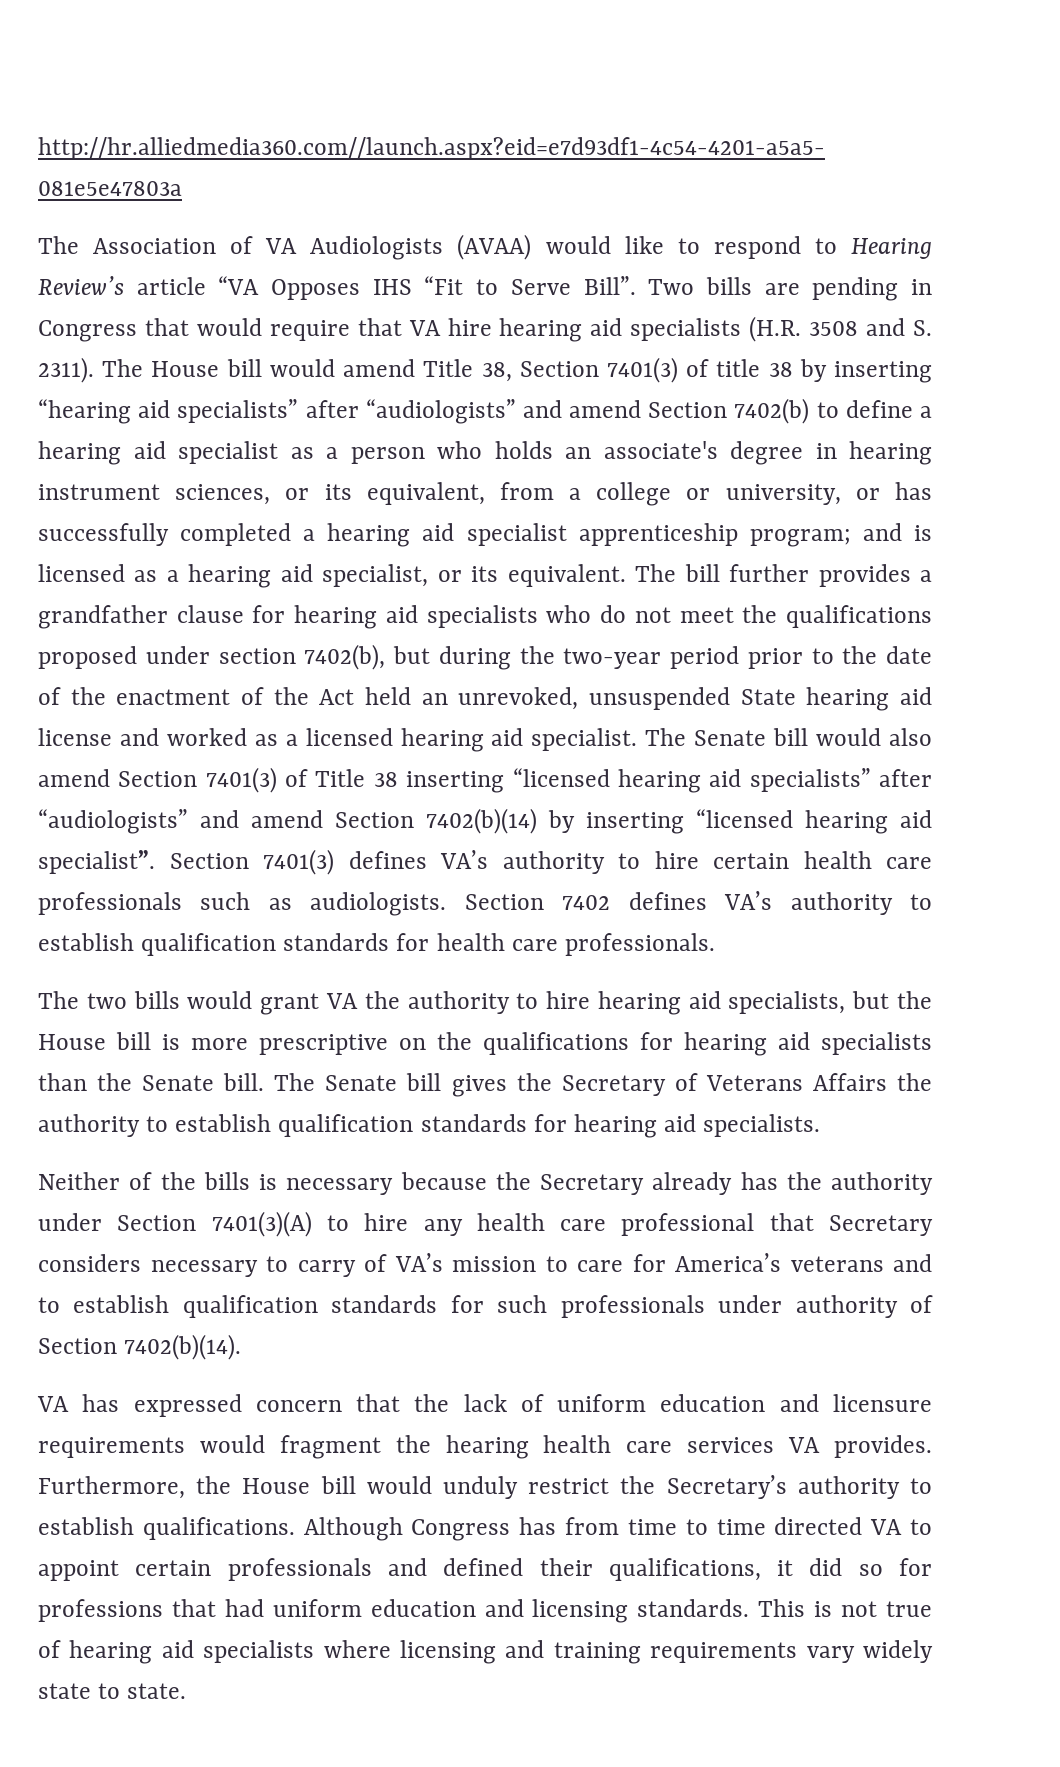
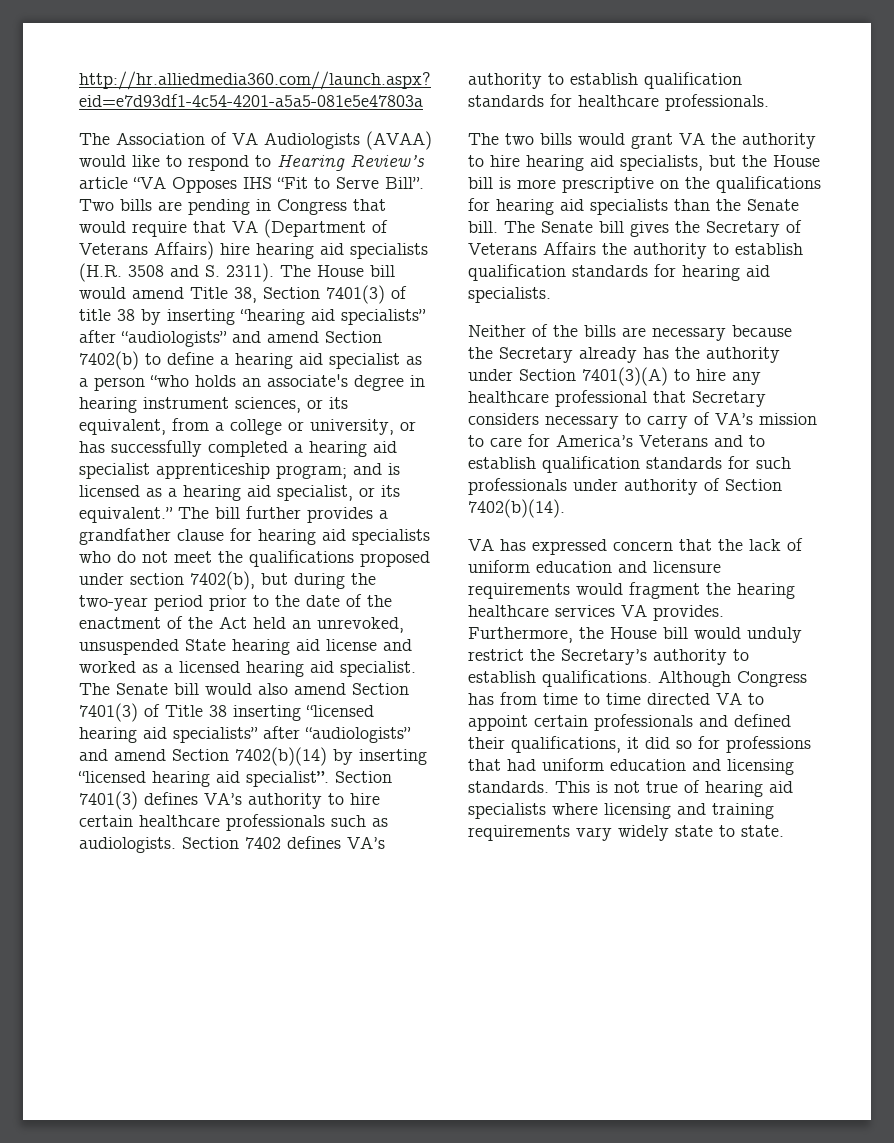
(441, 328) none -> [264,219,388,238] [79,241,214,260] (Department of Veterans Affairs)
[437,441,482,459] who -> [150,375,189,387] “who
[507,564,626,587] equivalent. -> [79,507,173,523] equivalent.”
[803,851,932,869] health care -> [139,815,220,827] healthcare
[436,933,558,951] health care -> [578,95,659,107] healthcare
[259,1174,277,1190] is -> [622,327,646,337] are
[476,1213,607,1231] health care -> [468,391,549,403] healthcare
[790,1256,884,1272] veterans -> [639,435,708,447] Veterans
[543,1435,673,1453] health care -> [468,605,549,617] healthcare

